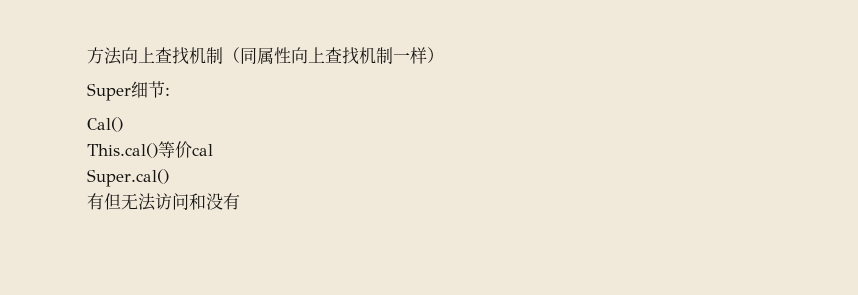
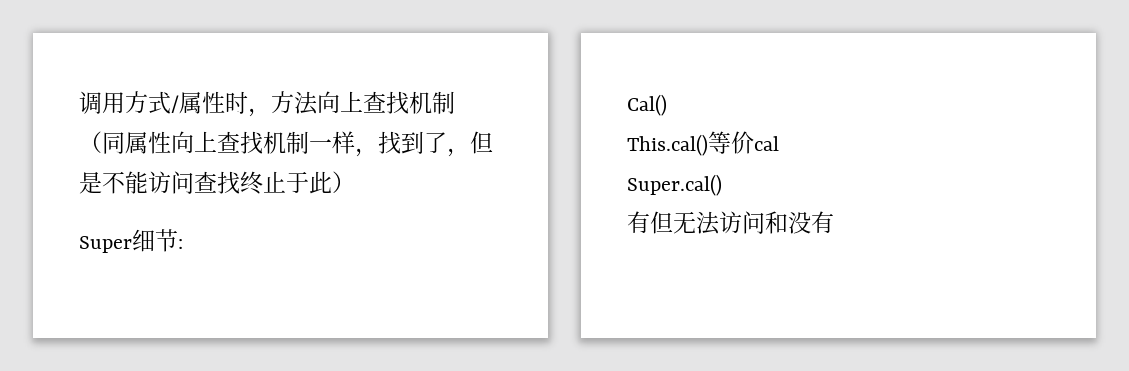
(87, 55) none -> [79,91,271,117] 调用方式/属性时，
(427, 55) none -> [355,131,493,157] [79,171,332,195] ，找到了，但是不能访问查找终止于此

